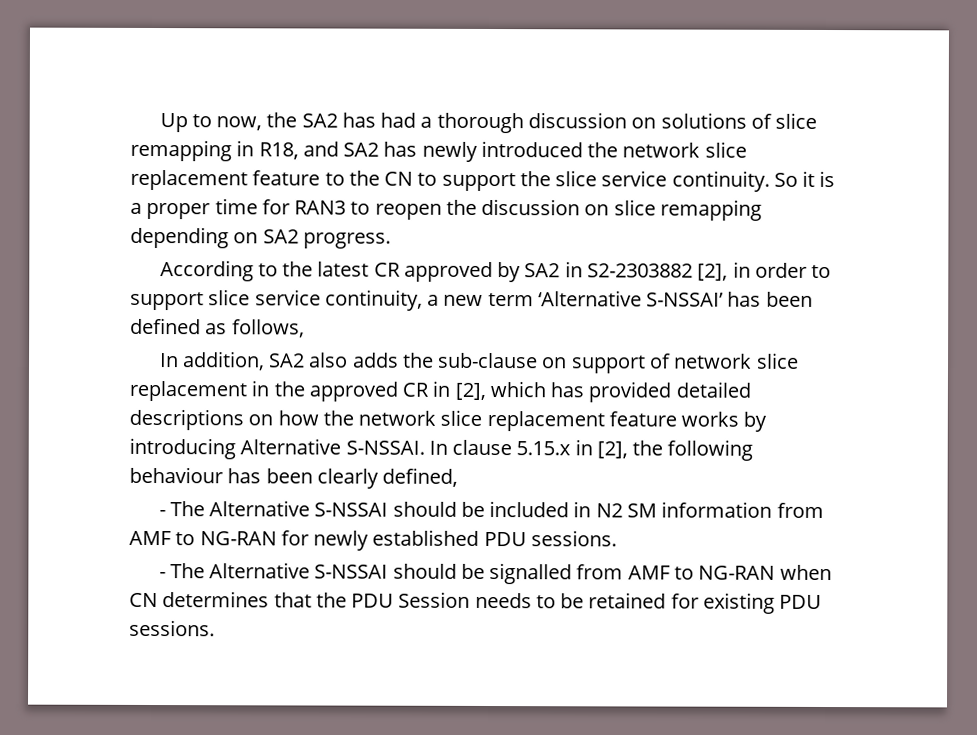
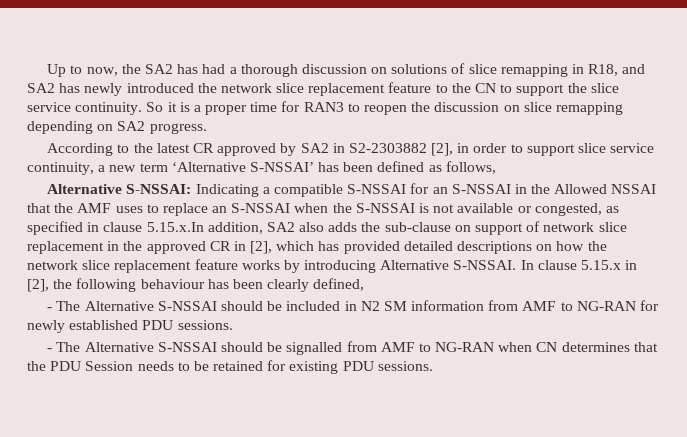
[158,353,179,368] In -> [47,183,657,197] [27,203,619,216] [27,221,204,235] Alternative S-NSSAI: Indicating a compatible S-NSSAI for an S-NSSAI in the Allowed NSSAI that the AMF uses to replace an S-NSSAI when the S-NSSAI is not available or congested, as specified in clause 5.15.x.In

